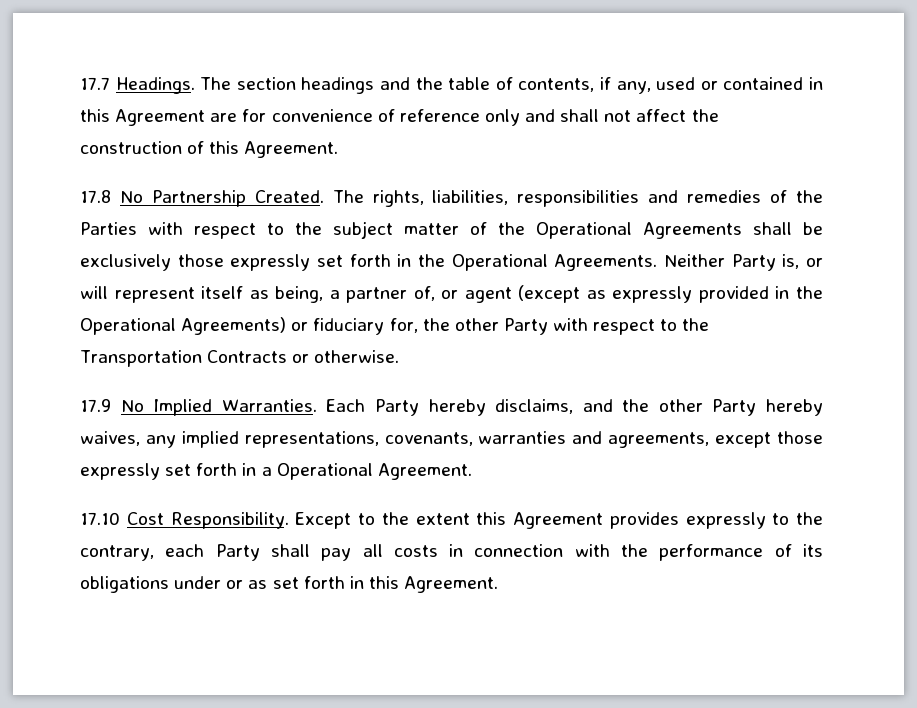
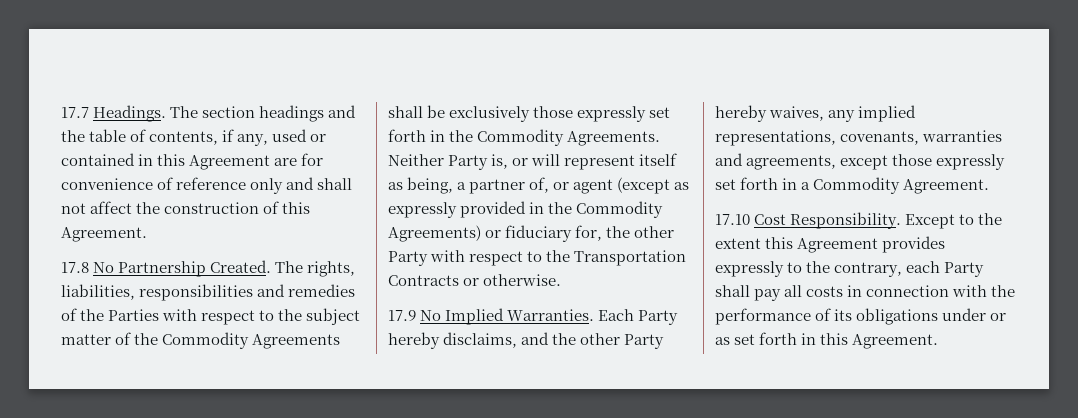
[536,222,632,239] Operational -> [162,332,250,349] Commodity
[451,254,548,271] Operational -> [477,129,565,146] Commodity
[80,318,176,335] Operational -> [576,201,664,218] Commodity
[276,463,373,480] Operational -> [813,177,901,194] Commodity

